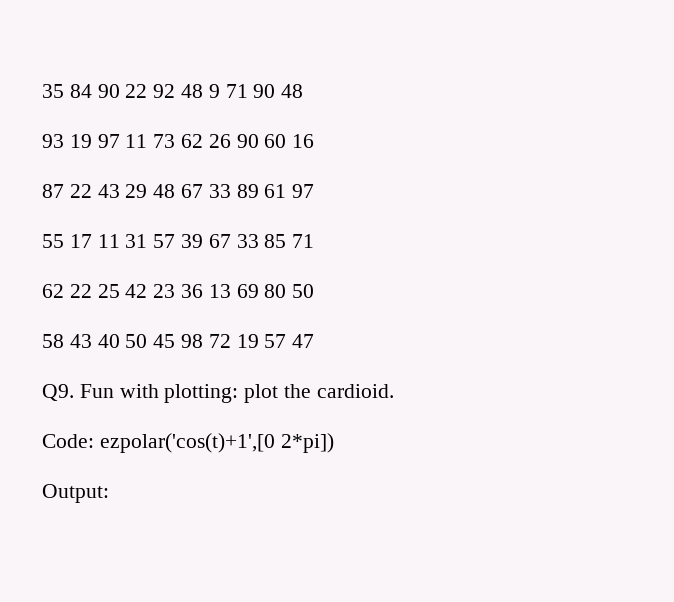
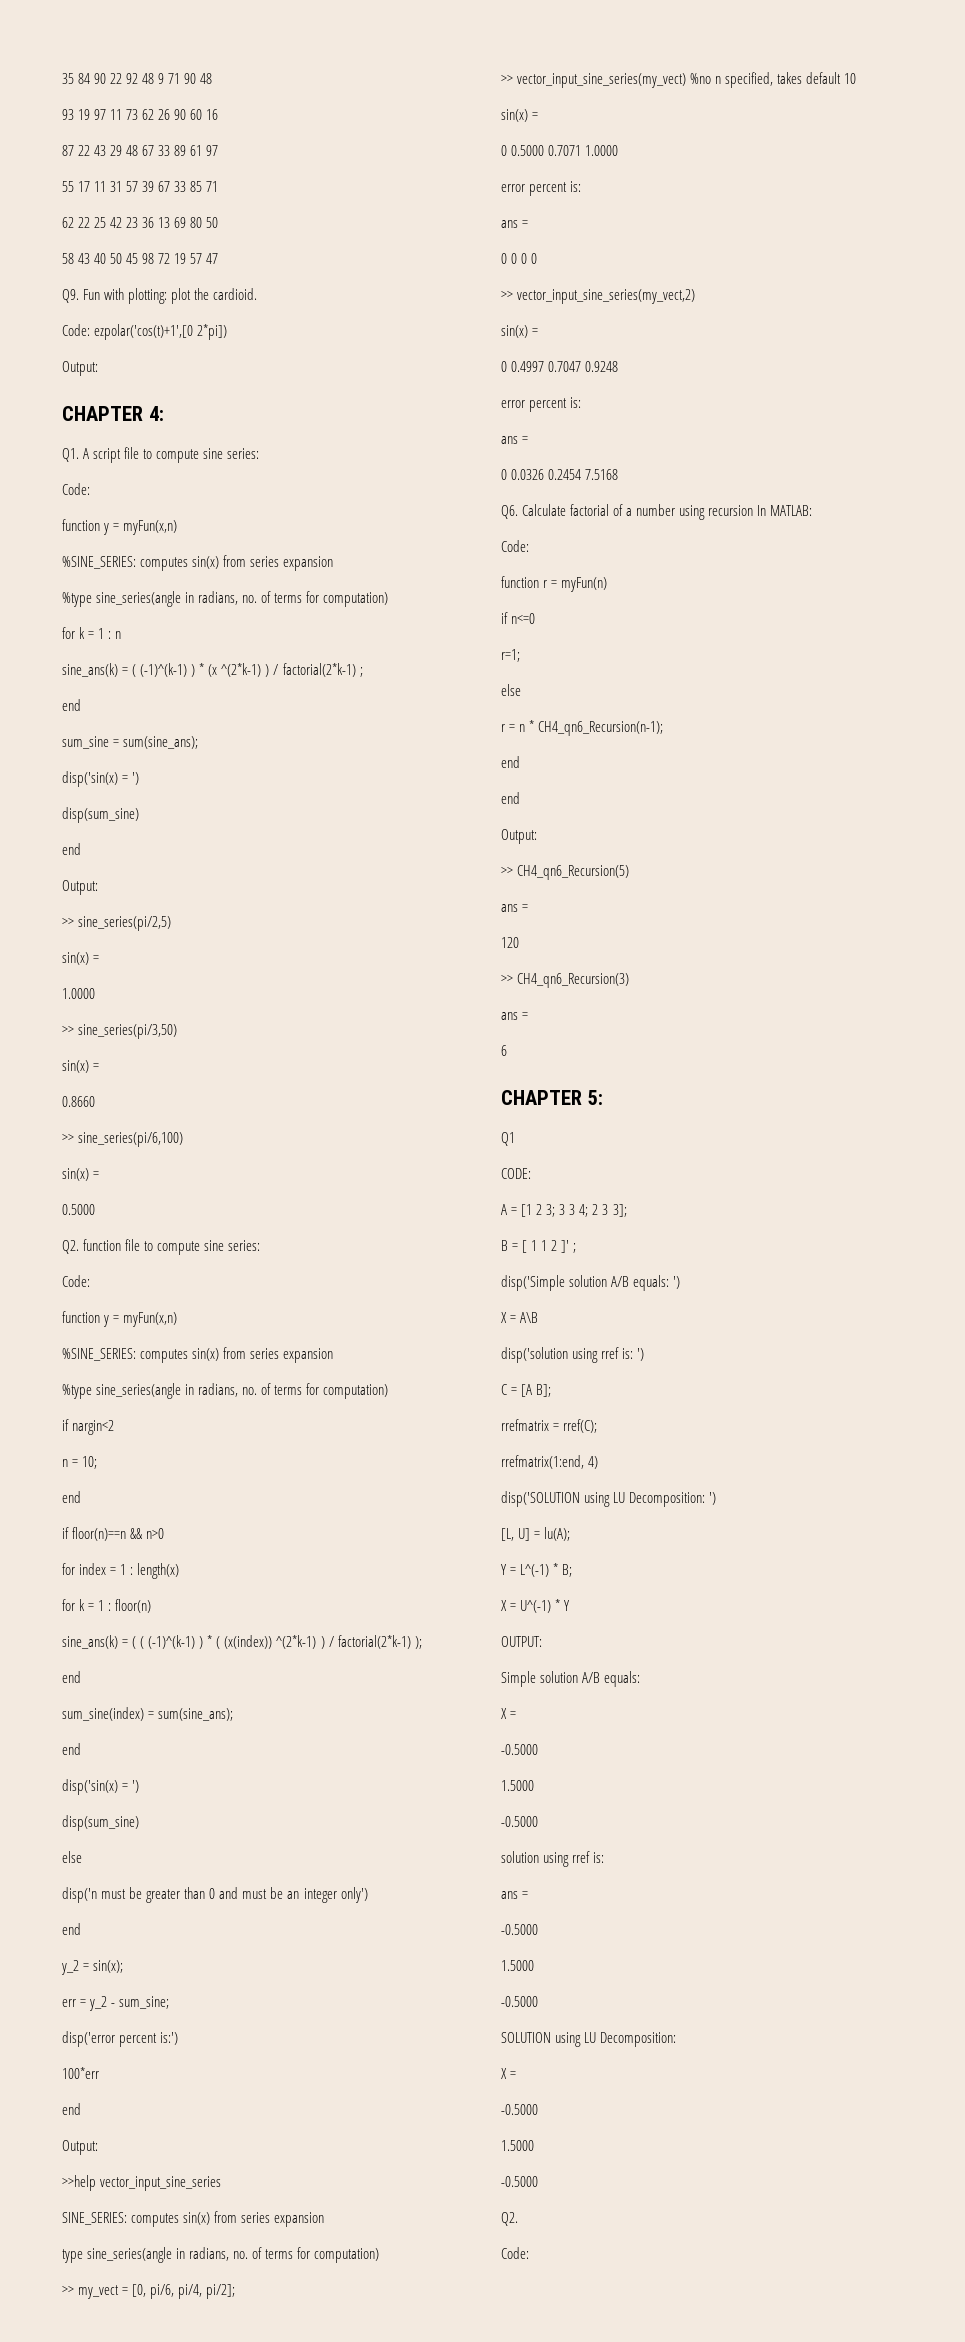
(109, 493) none -> [62,406,164,421] [62,447,260,463] [62,483,90,495] [62,519,178,535] [62,555,334,571] [62,591,389,607] [62,627,122,639] [62,663,363,677] [62,699,81,711] [62,736,199,749] [62,771,140,787] [62,807,139,823] [62,843,81,855] [62,880,98,895] [62,916,172,931] [62,952,100,965] [62,988,95,999] [62,1024,178,1039] [62,1060,100,1073] [62,1096,95,1107] [62,1132,184,1147] [62,1168,100,1181] [62,1204,95,1215] [62,1239,261,1255] [62,1275,90,1287] [62,1311,178,1327] [62,1347,334,1363] [62,1383,389,1399] [62,1419,115,1435] [62,1456,98,1469] [62,1491,81,1503] [62,1527,165,1541] [62,1563,180,1579] [62,1599,152,1613] [62,1635,422,1649] [62,1671,81,1683] [62,1707,234,1721] [62,1743,81,1755] [62,1779,140,1795] [62,1815,139,1831] [62,1851,82,1863] [62,1887,368,1903] [62,1923,81,1935] [61,1960,124,1975] [62,1996,170,2011] [62,2031,179,2047] [62,2067,99,2079] [62,2103,81,2115] [62,2140,98,2155] [62,2175,222,2191] [62,2211,325,2227] [62,2247,380,2263] [62,2284,236,2299] [501,72,857,88] [501,109,539,122] [501,145,619,156] [501,181,582,196] [501,220,529,228] [501,253,538,264] [501,289,696,304] [501,325,539,338] [501,361,619,372] [501,397,582,412] [501,436,529,444] [501,469,619,480] [501,504,813,520] [501,540,529,552] [501,576,608,592] [501,612,536,624] [501,649,520,662] [501,684,521,696] [501,720,664,736] [501,756,520,768] [501,792,520,804] [501,829,537,844] [501,865,630,880] [501,904,529,912] [501,937,519,948] [501,973,630,988] [501,1012,529,1020] [501,1045,507,1056] [501,1090,603,1105] [501,1132,515,1146] [501,1168,531,1179] [501,1204,627,1217] [501,1240,577,1253] [501,1275,681,1291] [501,1312,539,1323] [501,1347,645,1363] [501,1384,552,1397] [501,1419,598,1433] [501,1455,599,1469] [501,1491,717,1507] [501,1527,571,1541] [501,1563,573,1577] [501,1599,571,1613] [501,1636,542,1647] [501,1671,641,1687] [501,1708,517,1719] [501,1744,538,1755] [501,1780,534,1791] [501,1816,538,1827] [501,1851,605,1867] [501,1891,529,1899] [501,1924,538,1935] [501,1960,534,1971] [501,1996,538,2007] [501,2032,677,2047] [501,2068,517,2079] [501,2104,538,2115] [501,2140,534,2151] [501,2176,538,2187] [501,2212,518,2226] [501,2247,529,2259] // CHAPTER 4: // Q1. A script file to compute sine series: // Code: // function y = myFun(x,n) // %SINE_SERIES: computes sin(x) from series expansion // %type sine_series(angle in radians, no. of terms for computation) // for k = 1 : n // sine_ans(k) = ( (-1)^(k-1) ) * (x ^(2*k-1) ) / factorial(2*k-1) ; // end // sum_sine = sum(sine_ans); // disp('sin(x) = ') // disp(sum_sine) // end // Output: // >> sine_series(pi/2,5) // sin(x) = // 1.0000 // >> sine_series(pi/3,50) // sin(x) = // 0.8660 // >> sine_series(pi/6,100) // sin(x) = // 0.5000 // Q2. function file to compute sine series: // Code: // function y = myFun(x,n) // %SINE_SERIES: computes sin(x) from series expansion // %type sine_series(angle in radians, no. of terms for computation) // if nargin<2 // n = 10; // end // if floor(n)==n && n>0 // for index = 1 : length(x) // for k = 1 : floor(n) // sine_ans(k) = ( ( (-1)^(k-1) ) * ( (x(index)) ^(2*k-1) ) / factorial(2*k-1) ); // end // sum_sine(index) = sum(sine_ans); // end // disp('sin(x) = ') // disp(sum_sine) // else // disp('n must be greater than 0 and must be an integer only') // end // y_2 = sin(x); // err = y_2 - sum_sine; // disp('error percent is:') // 100*err // end // Output: // >>help vector_input_sine_series // SINE_SERIES: computes sin(x) from series expansion // type sine_series(angle in radians, no. of terms for computation) // >> my_vect = [0, pi/6, pi/4, pi/2]; // >> vector_input_sine_series(my_vect) %no n specified, takes default 10 // sin(x) = // 0 0.5000 0.7071 1.0000 // error percent is: // ans = // 0 0 0 0 // >> vector_input_sine_series(my_vect,2) // sin(x) = // 0 0.4997 0.7047 0.9248 // error percent is: // ans = // 0 0.0326 0.2454 7.5168 // Q6. Calculate factorial of a number using recursion In MATLAB: // Code: // function r = myFun(n) // if n<=0 // r=1; // else // r = n * CH4_qn6_Recursion(n-1); // end // end // Output: // >> CH4_qn6_Recursion(5) // ans = // 120 // >> CH4_qn6_Recursion(3) // ans = // 6 // CHAPTER 5: // Q1 // CODE: // A = [1 2 3; 3 3 4; 2 3 3]; // B = [ 1 1 2 ]' ; // disp('Simple solution A/B equals: ') // X = A\B // disp('solution using rref is: ') // C = [A B]; // rrefmatrix = rref(C); // rrefmatrix(1:end, 4) // disp('SOLUTION using LU Decomposition: ') // [L, U] = lu(A); // Y = L^(-1) * B; // X = U^(-1) * Y // OUTPUT: // Simple solution A/B equals: // X = // -0.5000 // 1.5000 // -0.5000 // solution using rref is: // ans = // -0.5000 // 1.5000 // -0.5000 // SOLUTION using LU Decomposition: // X = // -0.5000 // 1.5000 // -0.5000 // Q2. // Code:

